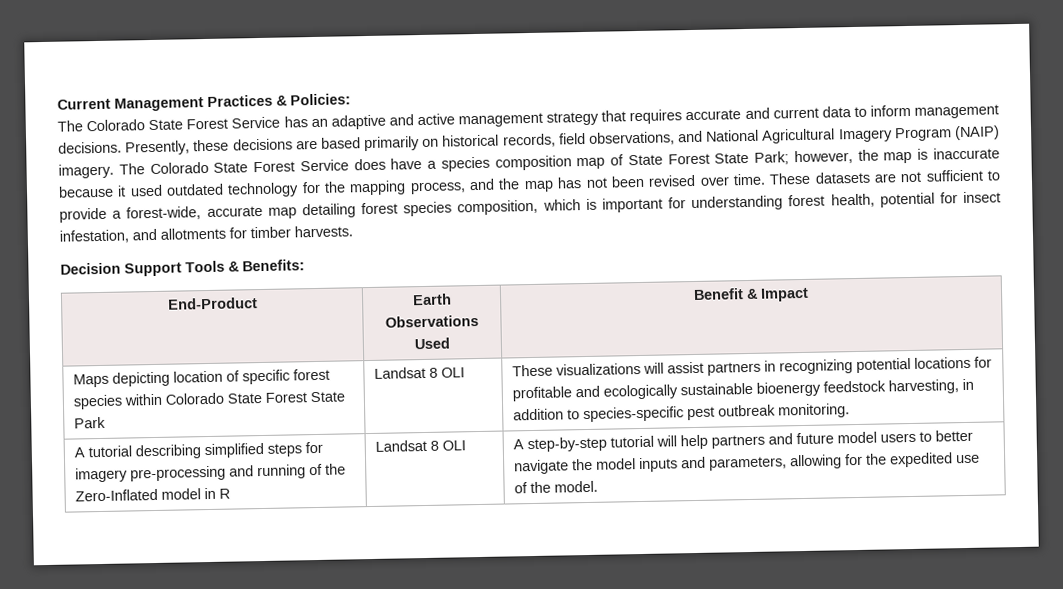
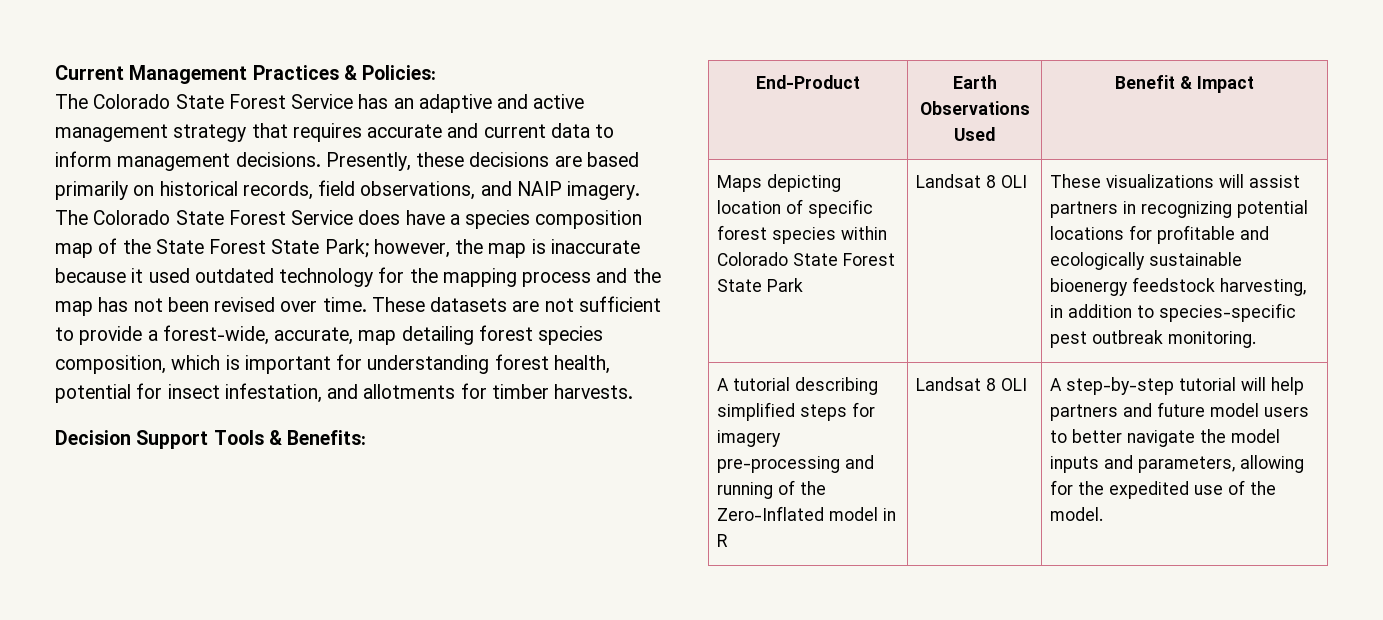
[706,125,1000,144] National Agricultural Imagery Program (NAIP) -> [516,181,562,196] NAIP
(625, 160) none -> [122,239,151,254] the
[409,181,466,195] process, -> [522,272,592,287] process
[206,205,263,217] accurate -> [274,327,354,345] accurate,

